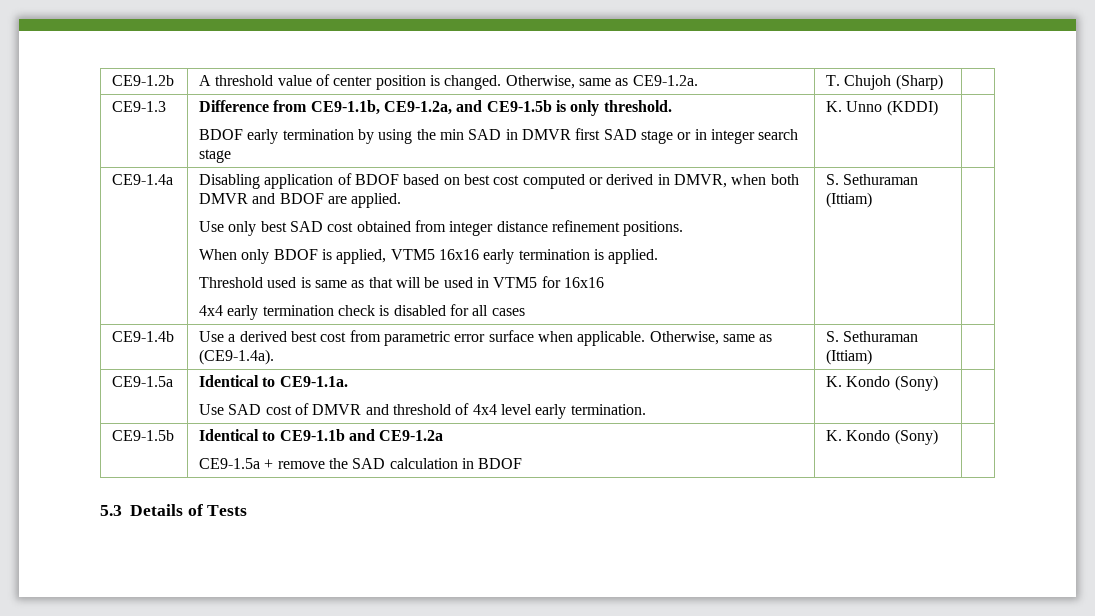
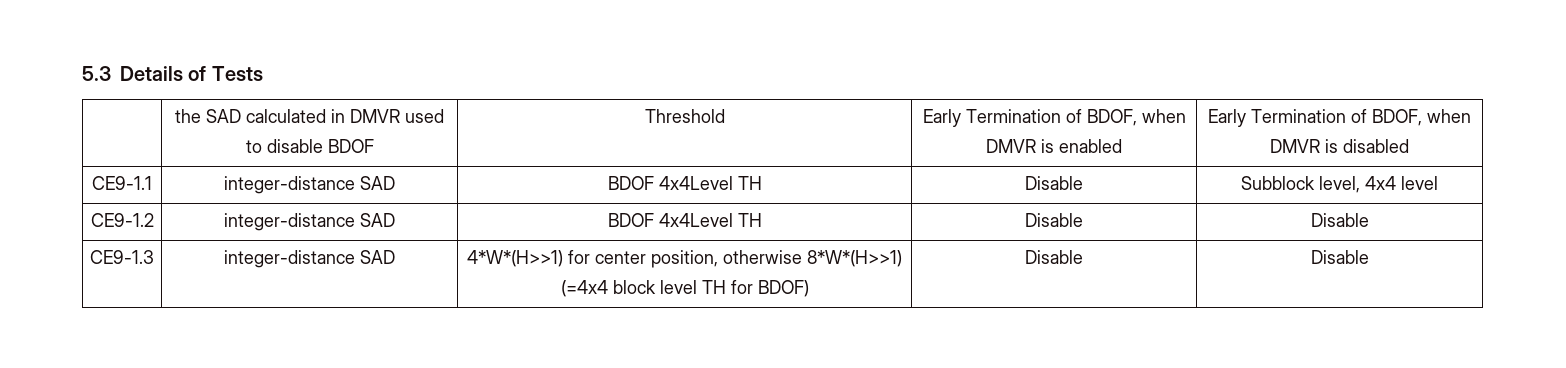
[112,75,175,86] [199,74,698,90] [826,74,943,90] [112,101,167,112] [199,100,672,116] [199,128,799,144] [199,149,232,163] [826,100,938,116] [112,174,174,185] [199,173,799,189] [199,193,402,208] [199,220,684,236] [199,249,659,264] [199,276,604,288] [199,304,525,320] [826,174,919,185] [826,192,873,208] [112,331,175,342] [199,330,773,346] [199,349,275,365] [826,331,919,342] [826,349,873,365] [112,376,174,387] [199,375,348,387] [199,403,646,419] [826,375,938,391] [112,430,175,441] [199,429,444,441] [199,458,523,469] [826,429,938,445] [100,504,248,516] CE9-1.2b | A threshold value of center position is changed. Otherwise, same as CE9-1.2a. | T. Chujoh (Sharp) | // CE9-1.3 | Difference from CE9-1.1b, CE9-1.2a, and CE9-1.5b is only threshold. // BDOF early termination by using the min SAD in DMVR first SAD stage or in integer search stage | K. Unno (KDDI) | // CE9-1.4a | Disabling application of BDOF based on best cost computed or derived in DMVR, when both DMVR and BDOF are applied. // Use only best SAD cost obtained from integer distance refinement positions. // When only BDOF is applied, VTM5 16x16 early termination is applied. // Threshold used is same as that will be used in VTM5 for 16x16 // 4x4 early termination check is disabled for all cases | S. Sethuraman (Ittiam) | // CE9-1.4b | Use a derived best cost from parametric error surface when applicable. Otherwise, same as (CE9-1.4a). | S. Sethuraman (Ittiam) | // CE9-1.5a | Identical to CE9-1.1a. // Use SAD cost of DMVR and threshold of 4x4 level early termination. | K. Kondo (Sony) | // CE9-1.5b | Identical to CE9-1.1b and CE9-1.2a // CE9-1.5a + remove the SAD calculation in BDOF | K. Kondo (Sony) | // 5.3 Details of Tests -> [82,66,263,81] [175,109,444,123] [245,139,374,153] [644,109,725,123] [922,109,1186,127] [985,139,1122,153] [1208,109,1471,127] [1270,139,1409,153] [92,176,152,190] [224,176,395,194] [607,176,762,190] [1025,176,1083,190] [1241,176,1438,193] [90,213,154,227] [224,213,395,231] [607,213,762,227] [1025,213,1083,227] [1310,213,1369,227] [90,250,154,264] [224,250,395,268] [467,250,902,268] [560,280,809,297] [1025,250,1083,264] [1310,250,1369,264] 5.3 Details of Tests // | the SAD calculated in DMVR used to disable BDOF | Threshold | Early Termination of BDOF, when DMVR is enabled | Early Termination of BDOF, when DMVR is disabled // CE9-1.1 | integer-distance SAD | BDOF 4x4Level TH | Disable | Subblock level, 4x4 level // CE9-1.2 | integer-distance SAD | BDOF 4x4Level TH | Disable | Disable // CE9-1.3 | integer-distance SAD | 4*W*(H>>1) for center position, otherwise 8*W*(H>>1) (=4x4 block level TH for BDOF) | Disable | Disable

